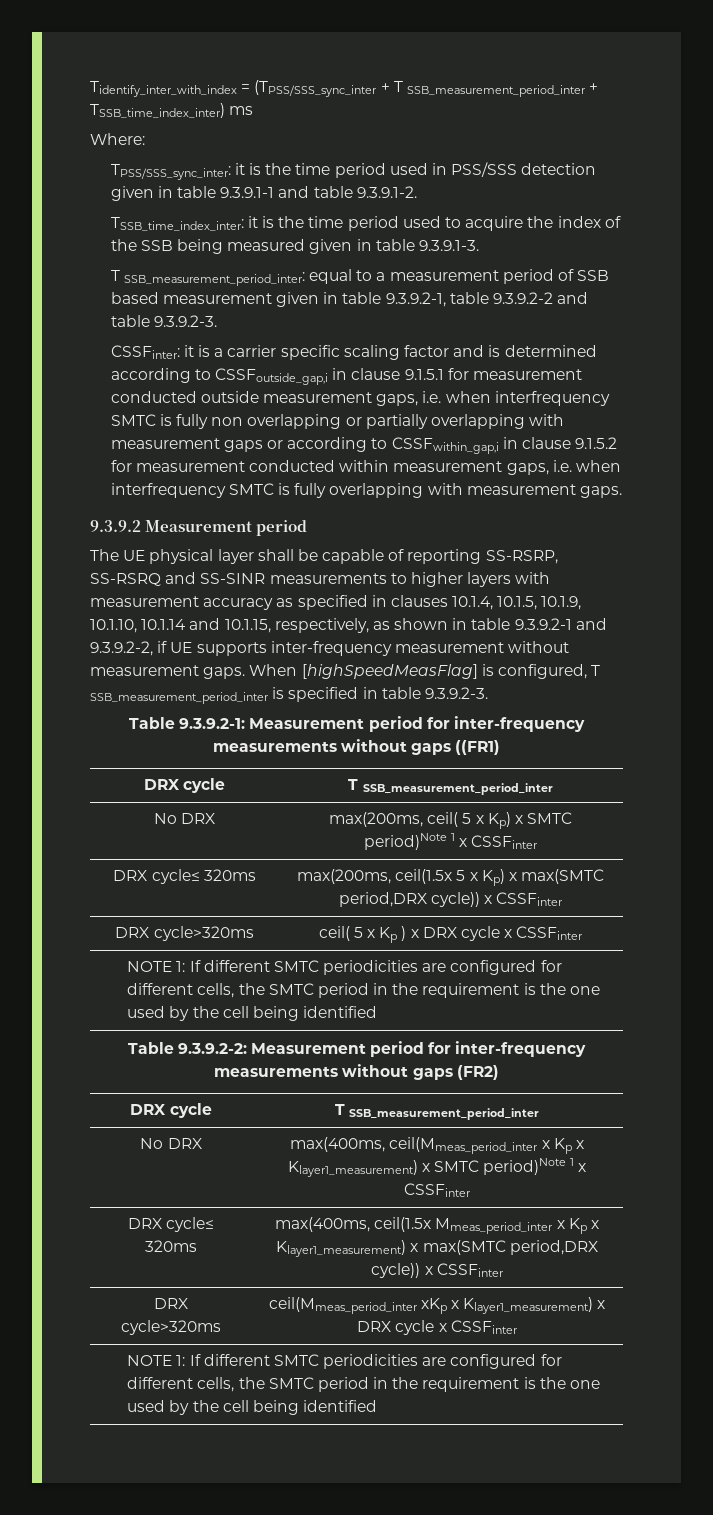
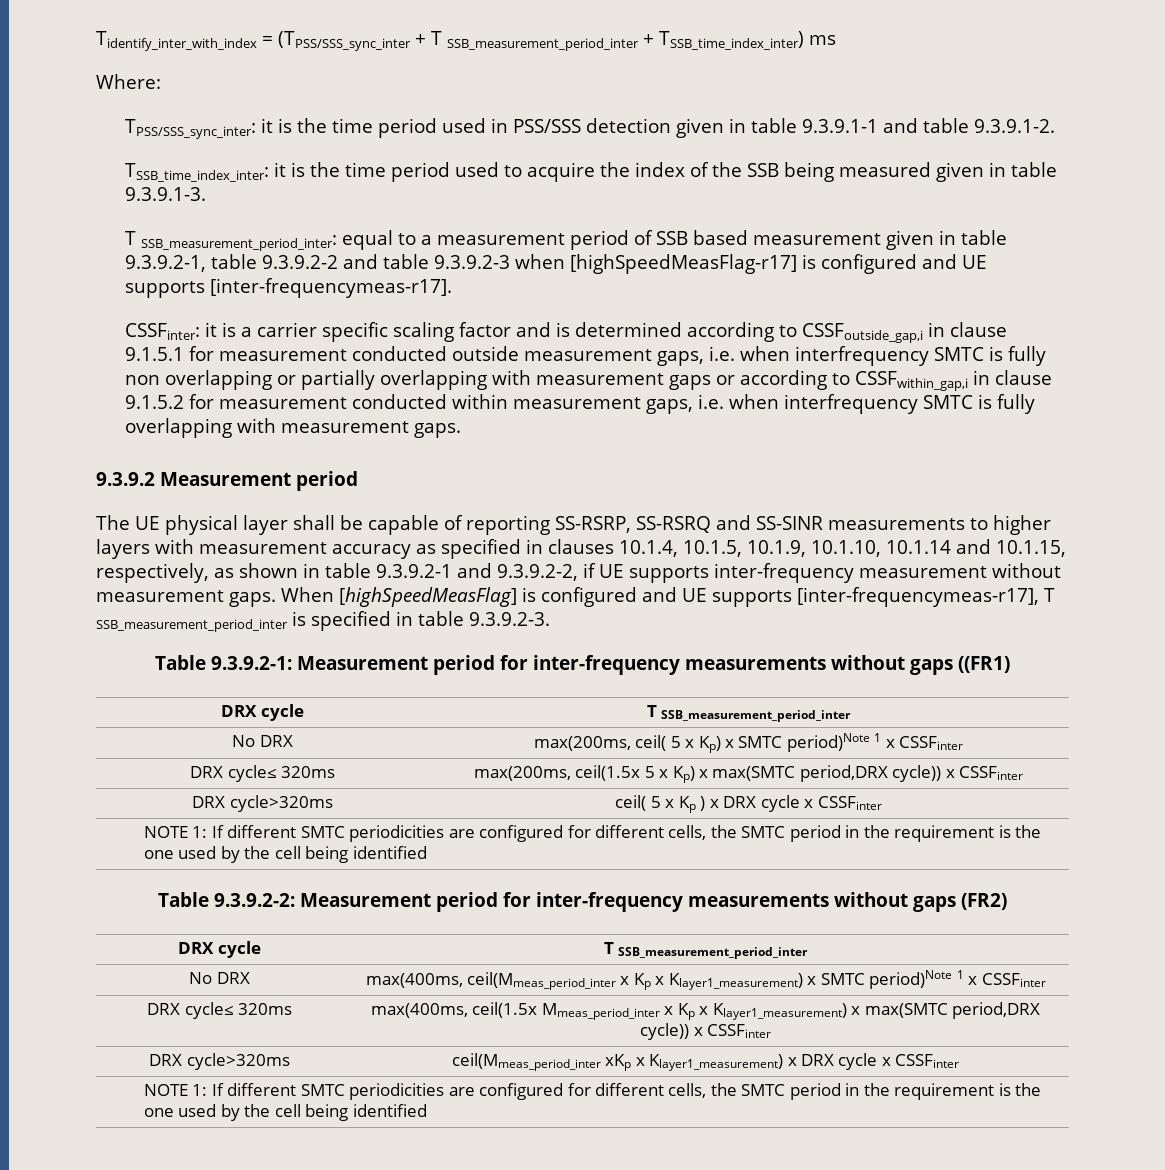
[153,315,217,327] 9.3.9.2-3. -> [433,254,987,274] [124,278,452,298] 9.3.9.2-3 when [highSpeedMeasFlag-r17] is configured and UE supports [inter-frequencymeas-r17].
[497,664,587,679] configured, -> [541,587,1039,607] configured and UE supports [inter-frequencymeas-r17],

